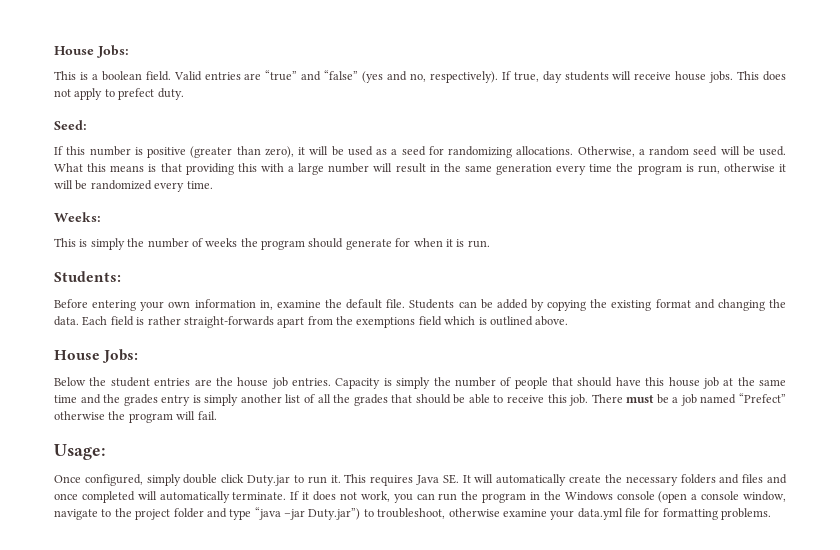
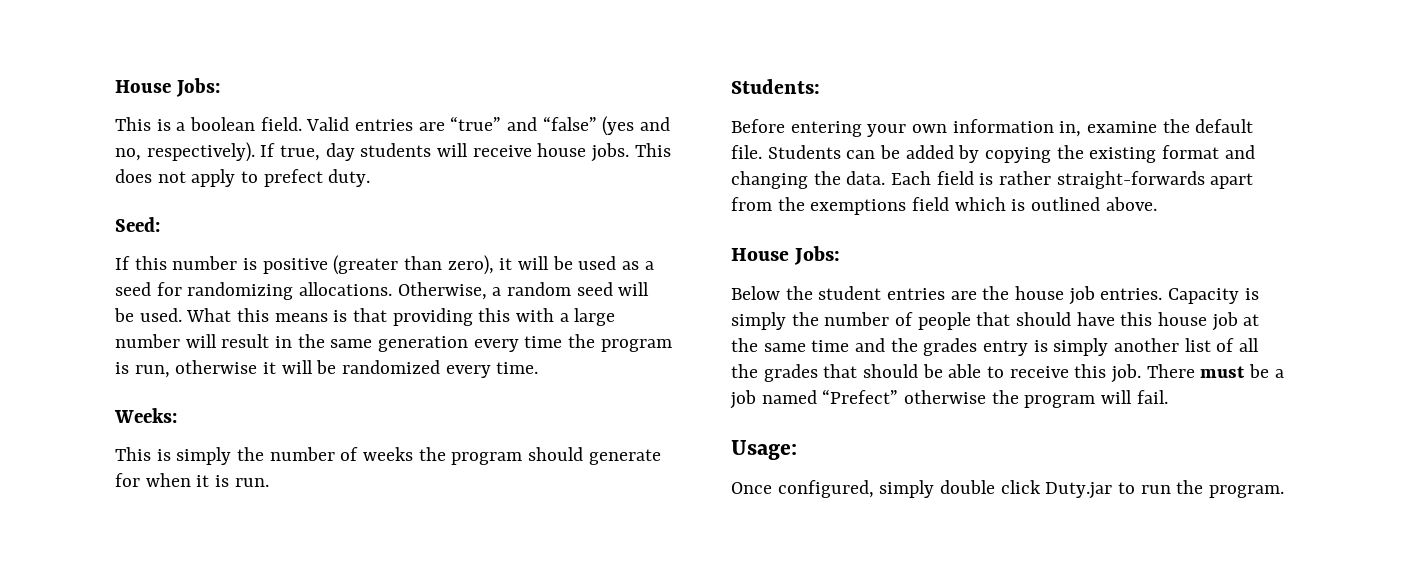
[330,474,788,486] [54,491,787,503] [54,507,772,520] it. This requires Java SE. It will automatically create the necessary folders and files and once completed will automatically terminate. If it does not work, you can run the program in the Windows console (open a console window, navigate to the project folder and type “java –jar Duty.jar”) to troubleshoot, otherwise examine your data.yml file for formatting problems. -> [1176,480,1285,498] the program.

